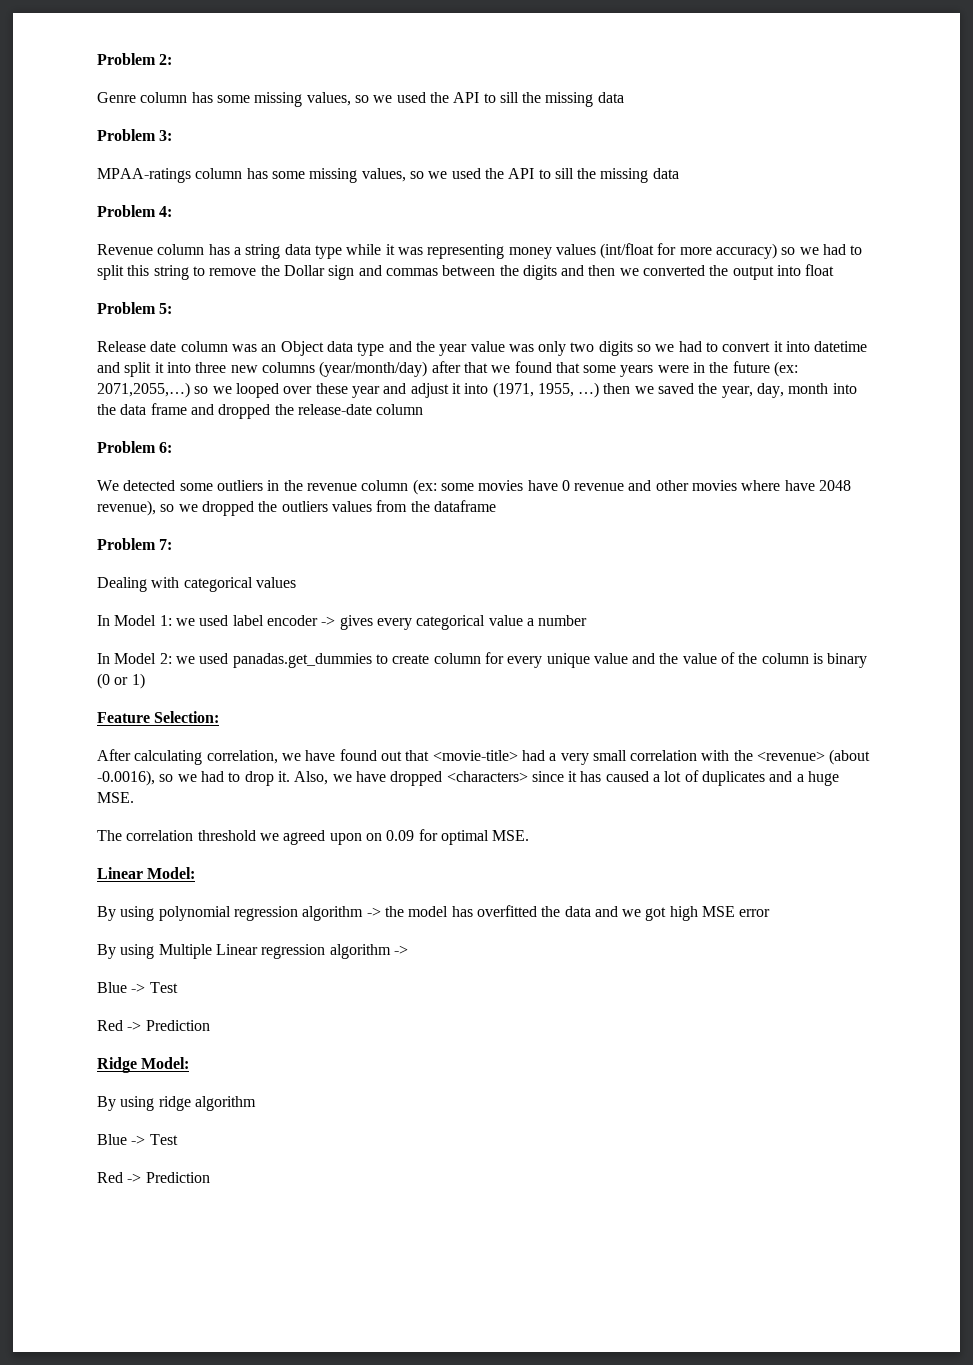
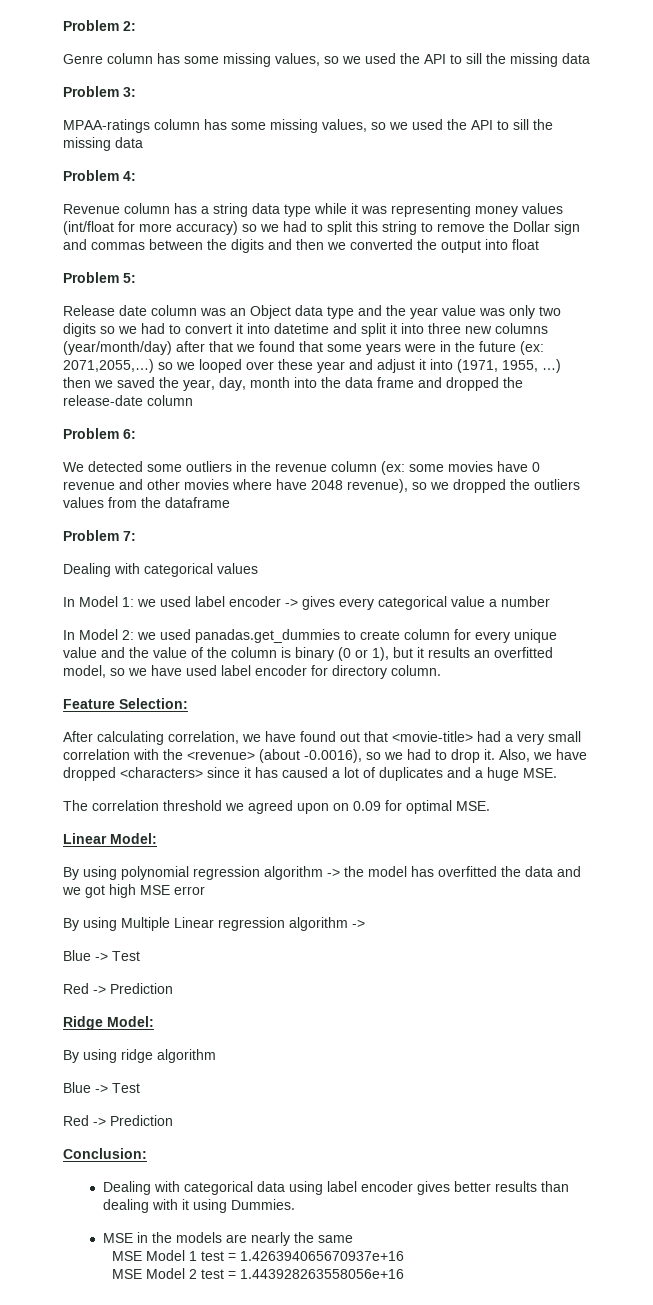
[131,673,145,689] 1) -> [372,647,553,661] [63,665,441,679] 1), but it results an overfitted model, so we have used label encoder for directory column.
(210, 1177) none -> [63,1148,147,1159] [102,1181,569,1195] [102,1199,295,1213] [102,1232,353,1246] [111,1250,404,1261] [111,1268,404,1279] // Conclusion: // Dealing with categorical data using label encoder gives better results than dealing with it using Dummies. // MSE in the models are nearly the same // MSE Model 1 test = 1.426394065670937e+16 // MSE Model 2 test = 1.443928263558056e+16

